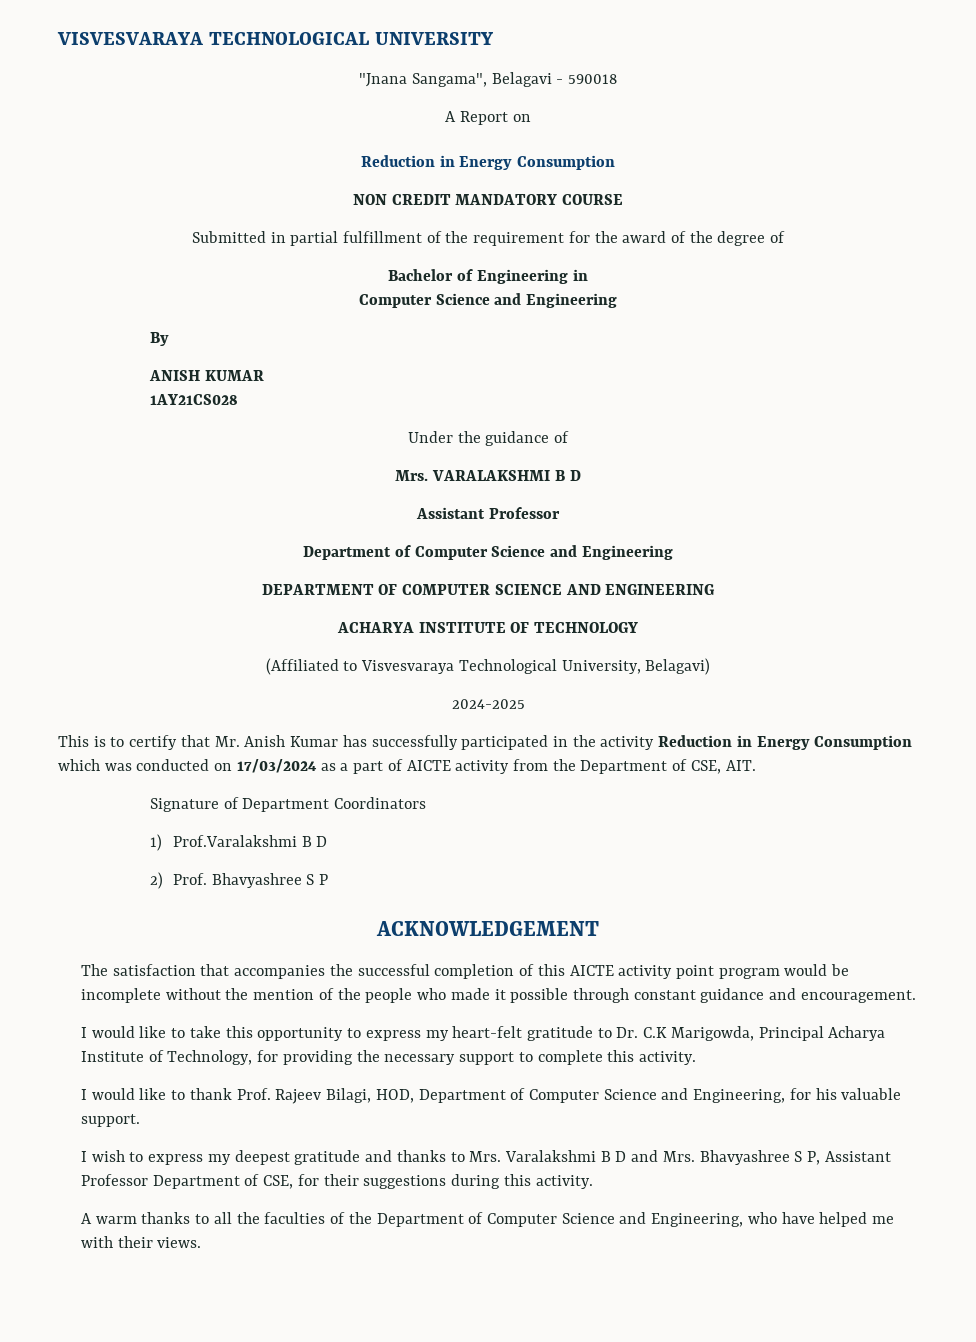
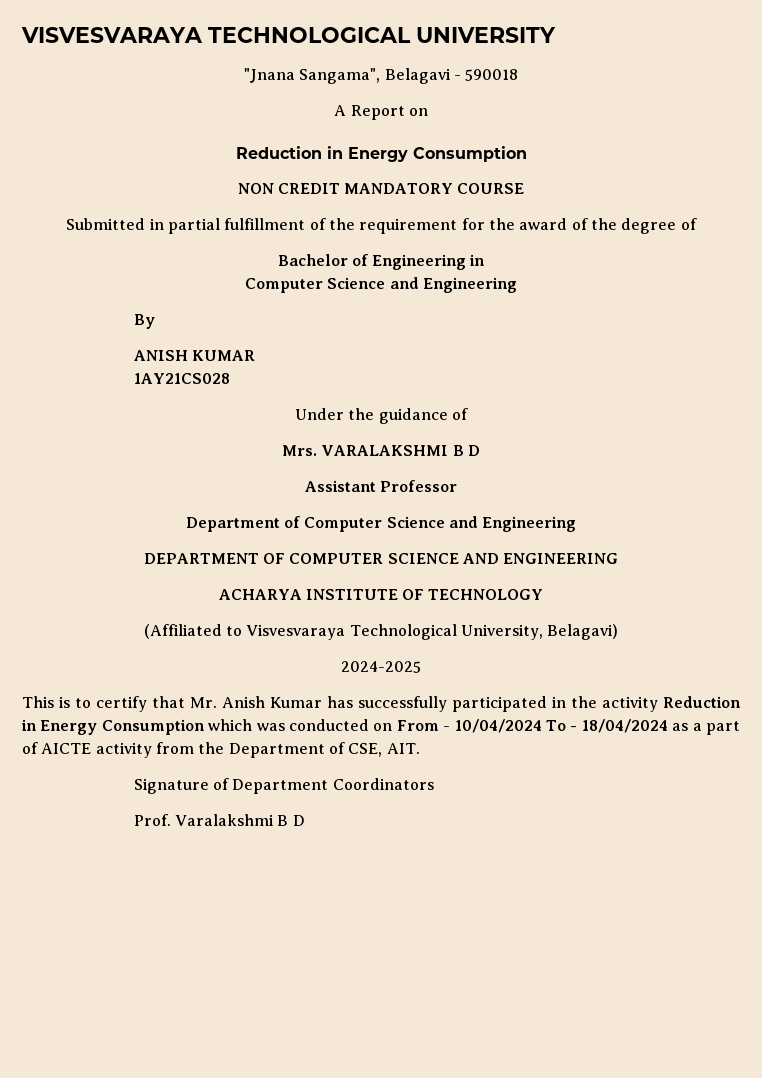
[236,759,317,773] 17/03/2024 -> [396,719,668,733] From - 10/04/2024 To - 18/04/2024
[150,834,328,851] [150,872,329,889] [376,921,599,936] [81,964,850,979] [81,988,916,1003] [81,1026,886,1041] [81,1050,696,1065] [81,1088,902,1104] [81,1114,141,1127] [81,1150,891,1165] [81,1174,593,1189] [81,1212,895,1227] [81,1236,202,1248] 1) Prof.Varalakshmi B D // 2) Prof. Bhavyashree S P // ACKNOWLEDGEMENT // The satisfaction that accompanies the successful completion of this AICTE activity point program would be incomplete without the mention of the people who made it possible through constant guidance and encouragement. // I would like to take this opportunity to express my heart-felt gratitude to Dr. C.K Marigowda, Principal Acharya Institute of Technology, for providing the necessary support to complete this activity. // I would like to thank Prof. Rajeev Bilagi, HOD, Department of Computer Science and Engineering, for his valuable support. // I wish to express my deepest gratitude and thanks to Mrs. Varalakshmi B D and Mrs. Bhavyashree S P, Assistant Professor Department of CSE, for their suggestions during this activity. // A warm thanks to all the faculties of the Department of Computer Science and Engineering, who have helped me with their views. -> [133,814,305,826] Prof. Varalakshmi B D

